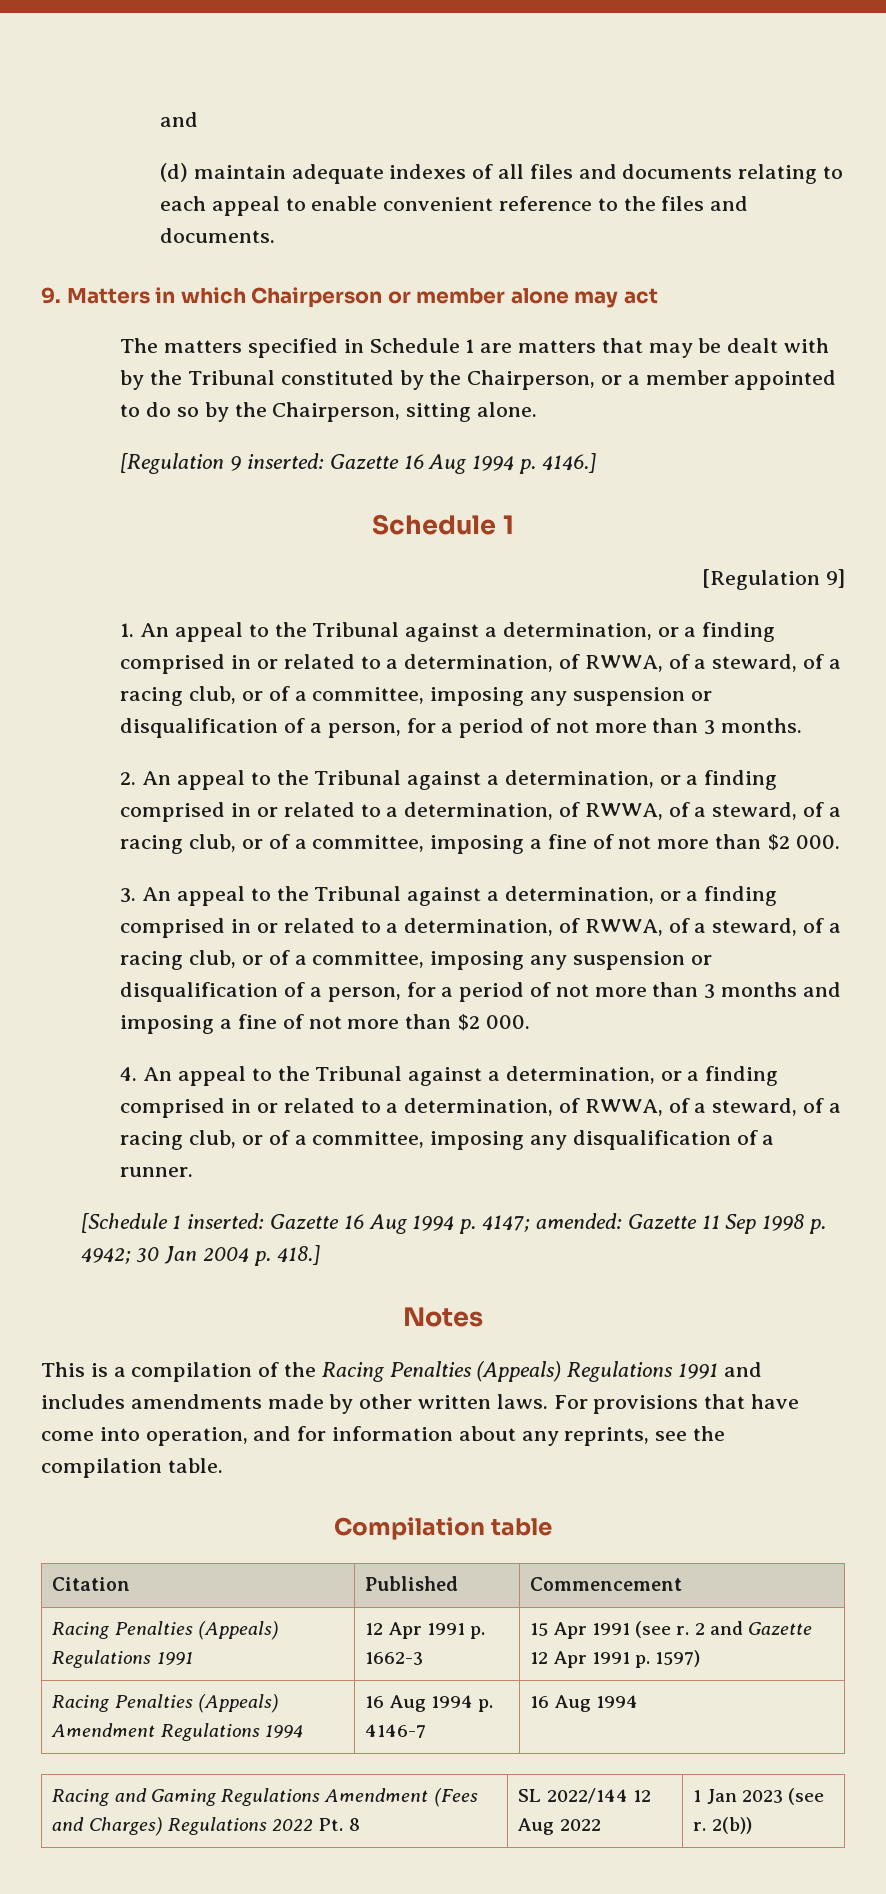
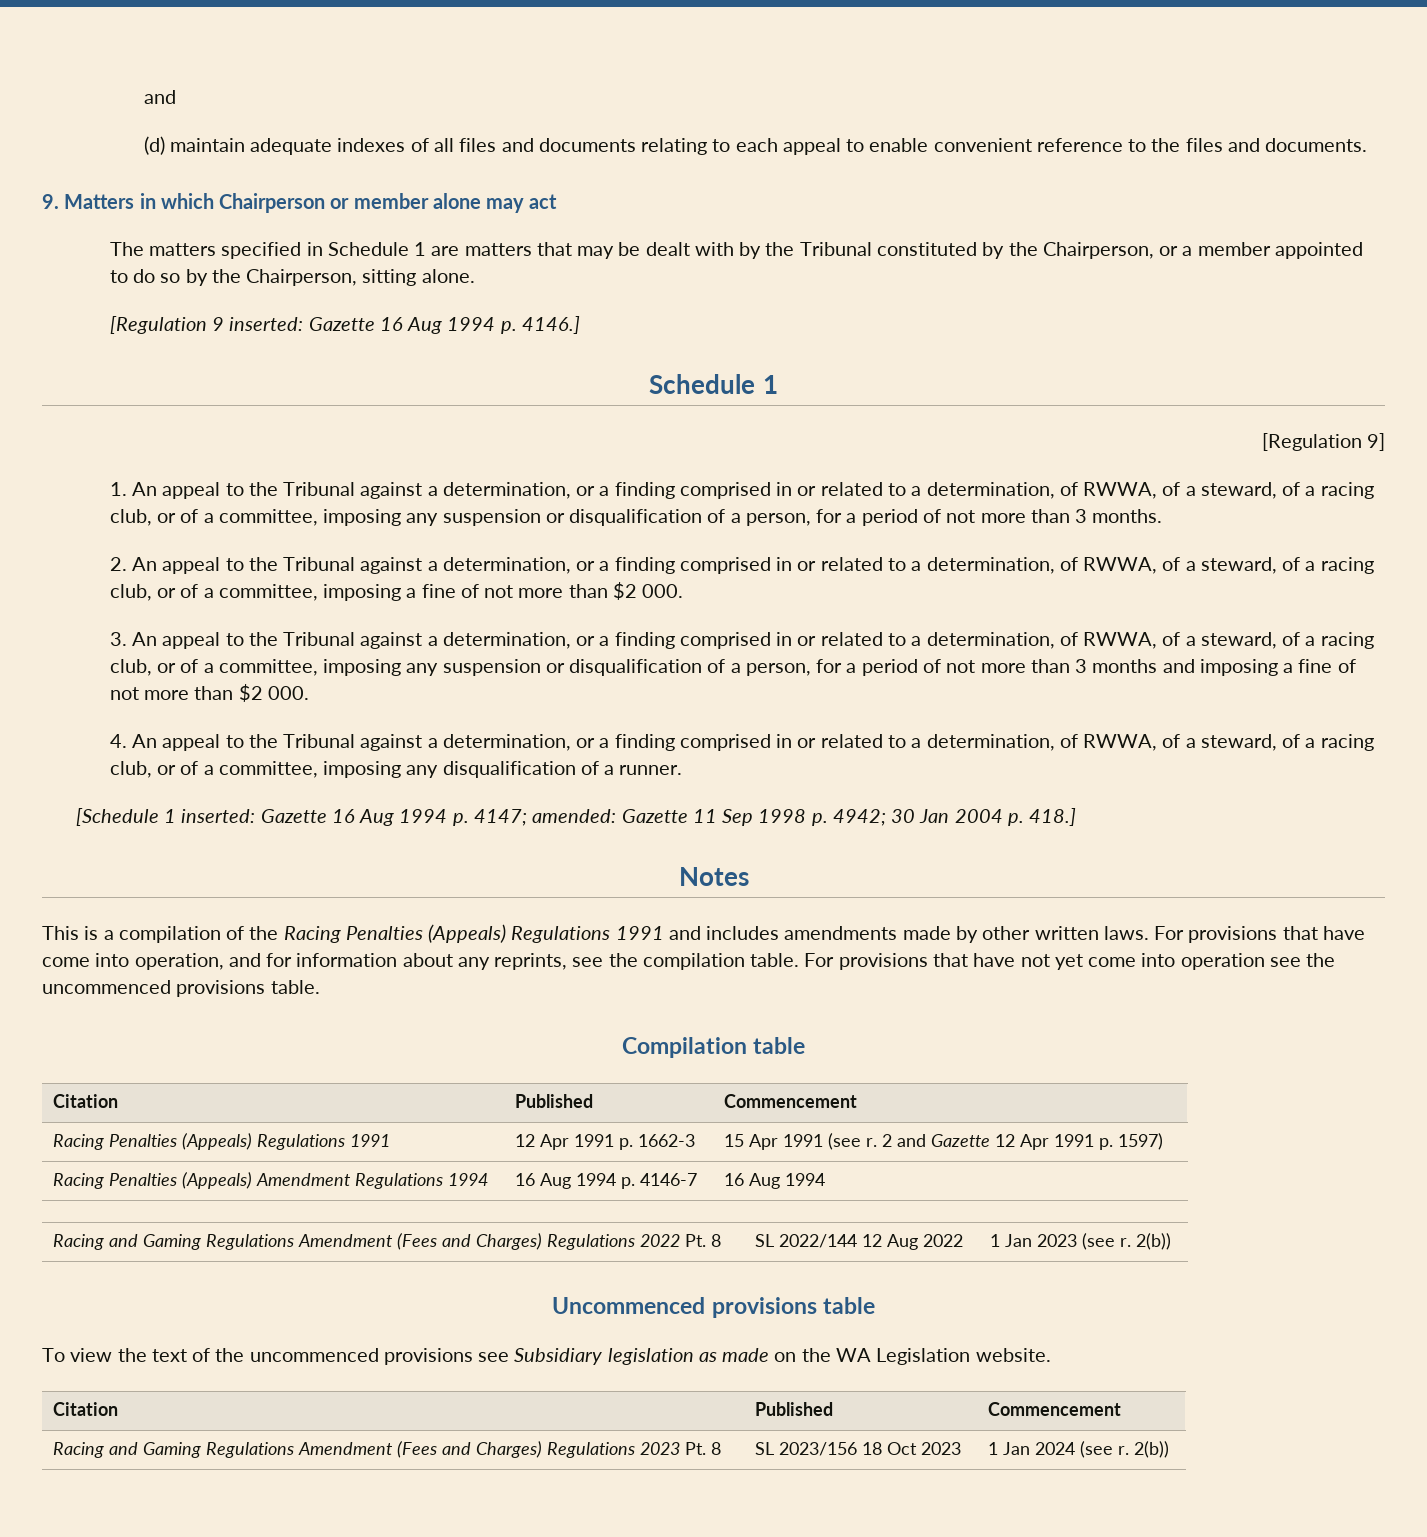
(223, 1465) none -> [804,953,1336,970] [42,980,320,997] For provisions that have not yet come into operation see the uncommenced provisions table.
(752, 1825) none -> [552,1297,875,1318] [42,1348,1051,1365] [52,1402,118,1416] [754,1402,833,1416] [987,1402,1121,1416] [52,1441,721,1458] [754,1442,961,1456] [987,1441,1169,1458] // Uncommenced provisions table // To view the text of the uncommenced provisions see Subsidiary legislation as made on the WA Legislation website. // Citation | Published | Commencement // Racing and Gaming Regulations Amendment (Fees and Charges) Regulations 2023 Pt. 8 | SL 2023/156 18 Oct 2023 | 1 Jan 2024 (see r. 2(b))

